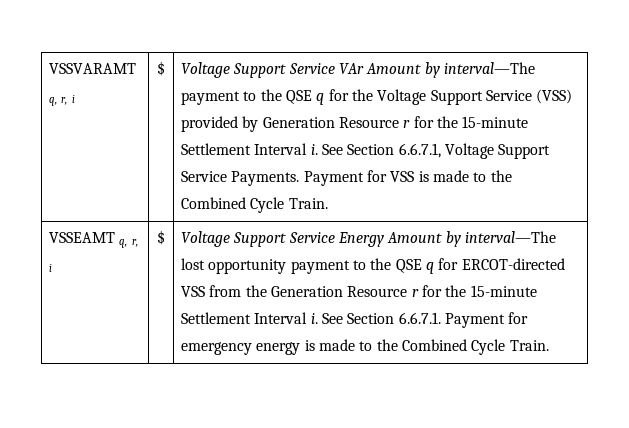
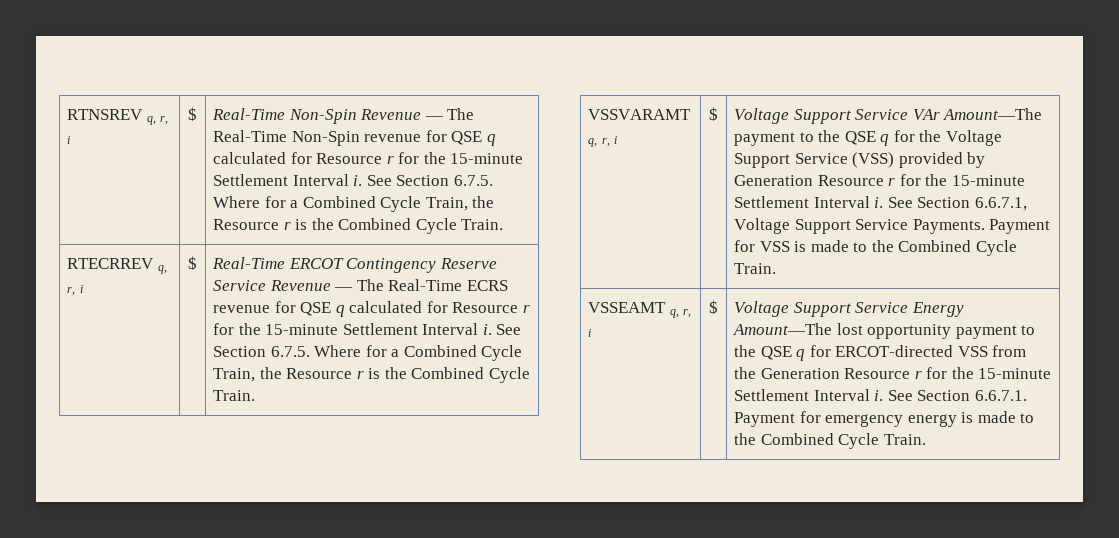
(49, 68) none -> [66,109,169,125] [66,136,70,144] [188,107,197,121] [211,108,475,124] [212,130,496,146] [212,152,524,164] [212,174,493,186] [212,196,495,212] [212,218,504,234] [66,258,167,274] [66,285,83,296] [188,256,197,270] [211,257,497,273] [212,279,508,291] [212,301,531,317] [212,323,522,335] [212,345,523,361] [212,367,531,383] [212,390,255,401] RTNSREV q, r, i | $ | Real-Time Non-Spin Revenue — The Real-Time Non-Spin revenue for QSE q calculated for Resource r for the 15-minute Settlement Interval i. See Section 6.7.5. Where for a Combined Cycle Train, the Resource r is the Combined Cycle Train. // RTECRREV q, r, i | $ | Real-Time ERCOT Contingency Reserve Service Revenue — The Real-Time ECRS revenue for QSE q calculated for Resource r for the 15-minute Settlement Interval i. See Section 6.7.5. Where for a Combined Cycle Train, the Resource r is the Combined Cycle Train. //
[366,62,535,78] Amount by interval—The -> [943,108,1043,120] Amount—The
[387,231,556,247] Amount by interval—The -> [732,323,832,335] Amount—The

